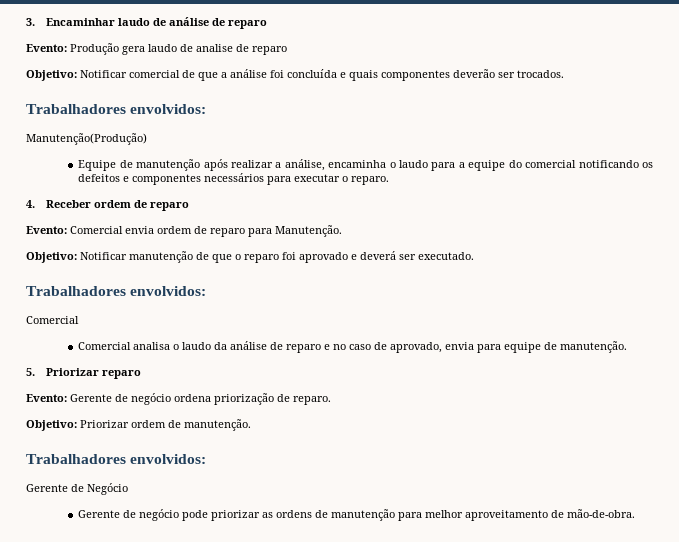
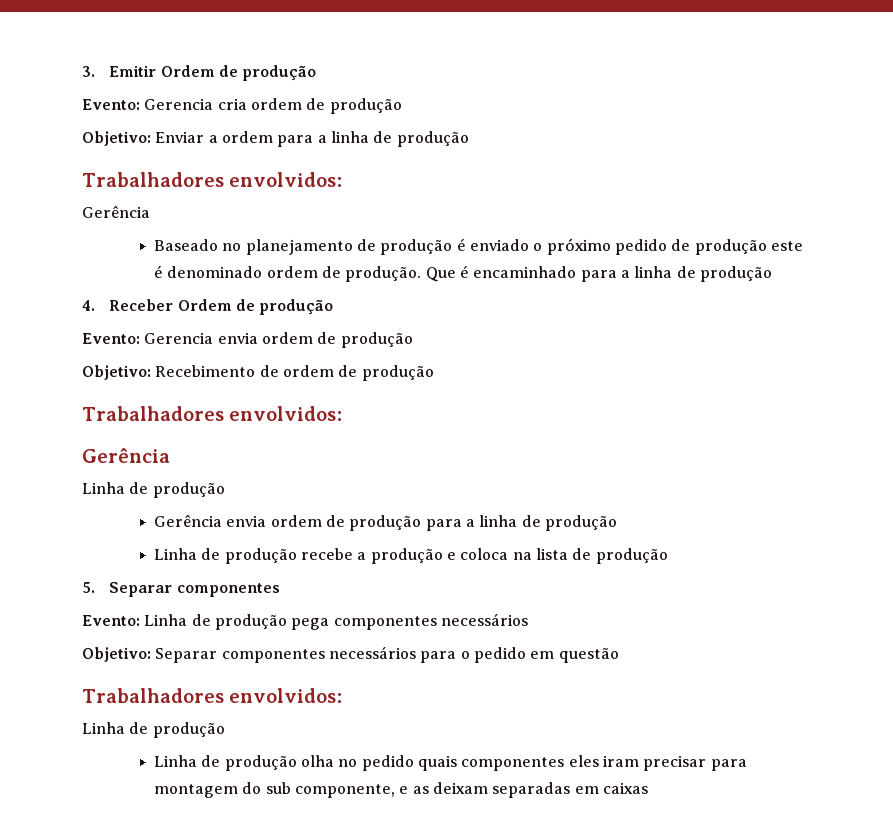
[46,17,268,29] [26,43,287,55] [26,69,564,81] [26,104,207,114] [26,133,147,145] [78,159,653,171] [78,173,390,185] Encaminhar laudo de análise de reparo // Evento: Produção gera laudo de analise de reparo // Objetivo: Notificar comercial de que a análise foi concluída e quais componentes deverão ser trocados. // Trabalhadores envolvidos: // Manutenção(Produção) // Equipe de manutenção após realizar a análise, encaminha o laudo para a equipe do comercial notificando os defeitos e componentes necessários para executar o reparo. -> [109,65,317,81] [82,98,402,114] [82,131,469,147] [82,172,343,187] [82,205,150,218] [154,238,803,255] [154,265,772,282] Emitir Ordem de produção // Evento: Gerencia cria ordem de produção // Objetivo: Enviar a ordem para a linha de produção // Trabalhadores envolvidos: // Gerência // Baseado no planejamento de produção é enviado o próximo pedido de produção este é denominado ordem de produção. Que é encaminhado para a linha de produção
[94,200,190,211] [26,225,342,237] [26,251,474,263] [26,286,207,296] [26,316,79,324] [78,341,628,353] ordem de reparo // Evento: Comercial envia ordem de reparo para Manutenção. // Objetivo: Notificar manutenção de que o reparo foi aprovado e deverá ser executado. // Trabalhadores envolvidos: // Comercial // Comercial analisa o laudo da análise de reparo e no caso de aprovado, envia para equipe de manutenção. -> [177,299,334,315] [82,332,413,348] [82,365,434,381] [82,406,343,421] [82,448,170,463] [82,482,225,498] [154,514,617,531] [154,548,668,564] Ordem de produção // Evento: Gerencia envia ordem de produção // Objetivo: Recebimento de ordem de produção // Trabalhadores envolvidos: // Gerência // Linha de produção // Gerência envia ordem de produção para a linha de produção // Linha de produção recebe a produção e coloca na lista de produção
[46,368,142,379] [26,393,331,405] [26,419,251,431] [26,454,207,464] [26,483,128,495] [78,509,636,521] Priorizar reparo // Evento: Gerente de negócio ordena priorização de reparo. // Objetivo: Priorizar ordem de manutenção. // Trabalhadores envolvidos: // Gerente de Negócio // Gerente de negócio pode priorizar as ordens de manutenção para melhor aproveitamento de mão-de-obra. -> [109,582,280,597] [82,613,528,630] [82,646,619,663] [82,688,343,703] [82,722,225,738] [154,755,747,771] [154,782,648,798] Separar componentes // Evento: Linha de produção pega componentes necessários // Objetivo: Separar componentes necessários para o pedido em questão // Trabalhadores envolvidos: // Linha de produção // Linha de produção olha no pedido quais componentes eles iram precisar para montagem do sub componente, e as deixam separadas em caixas

